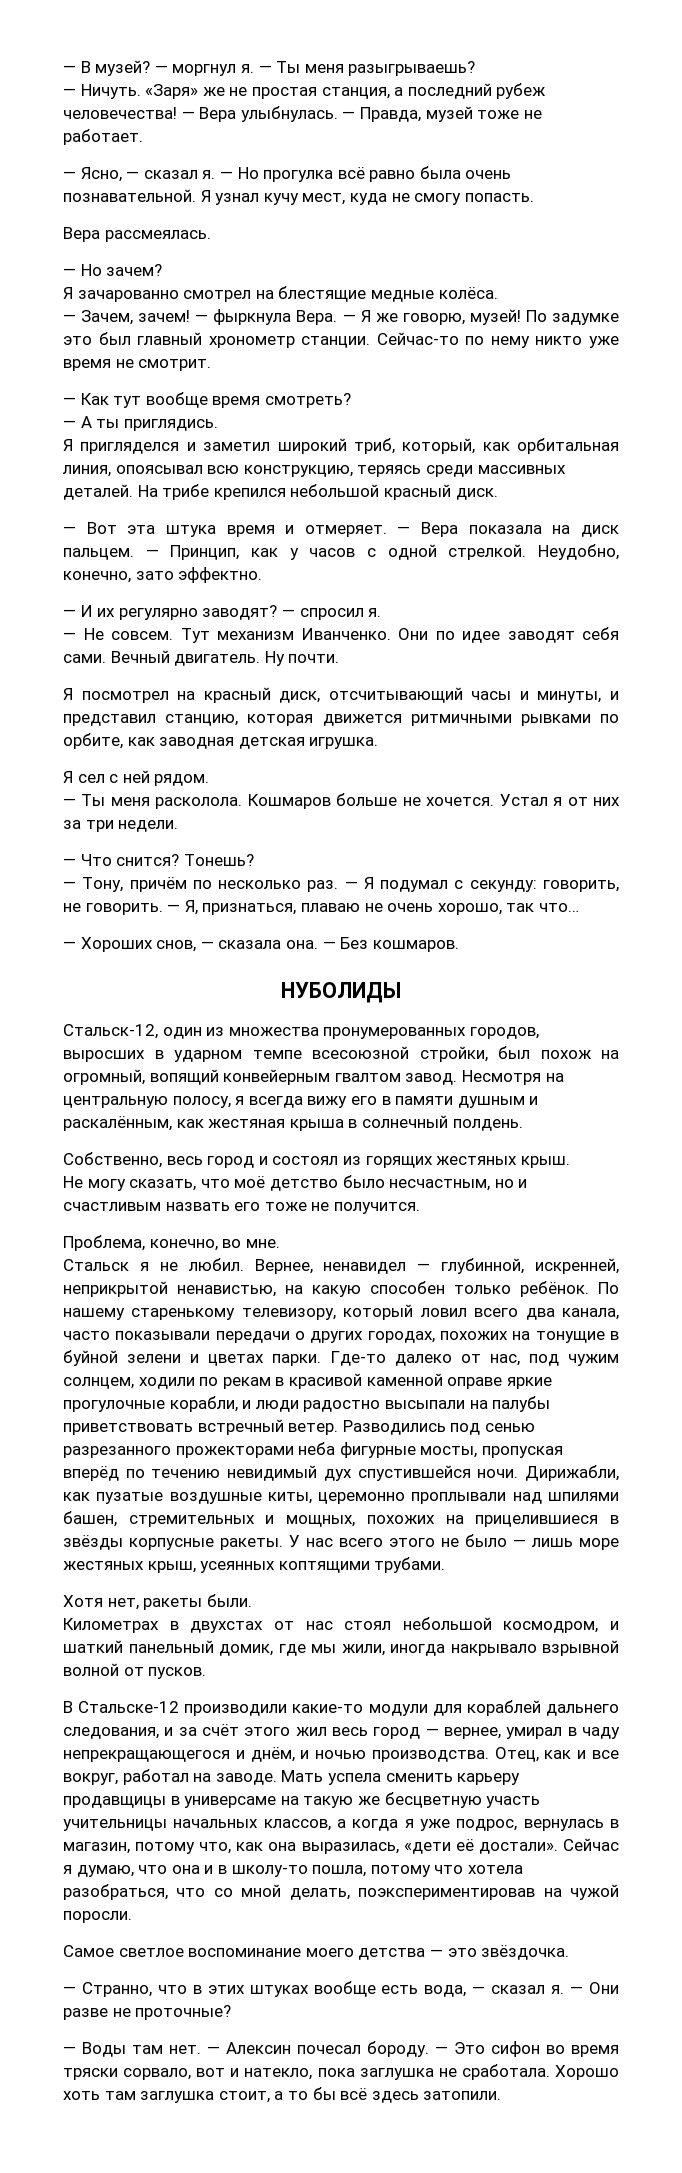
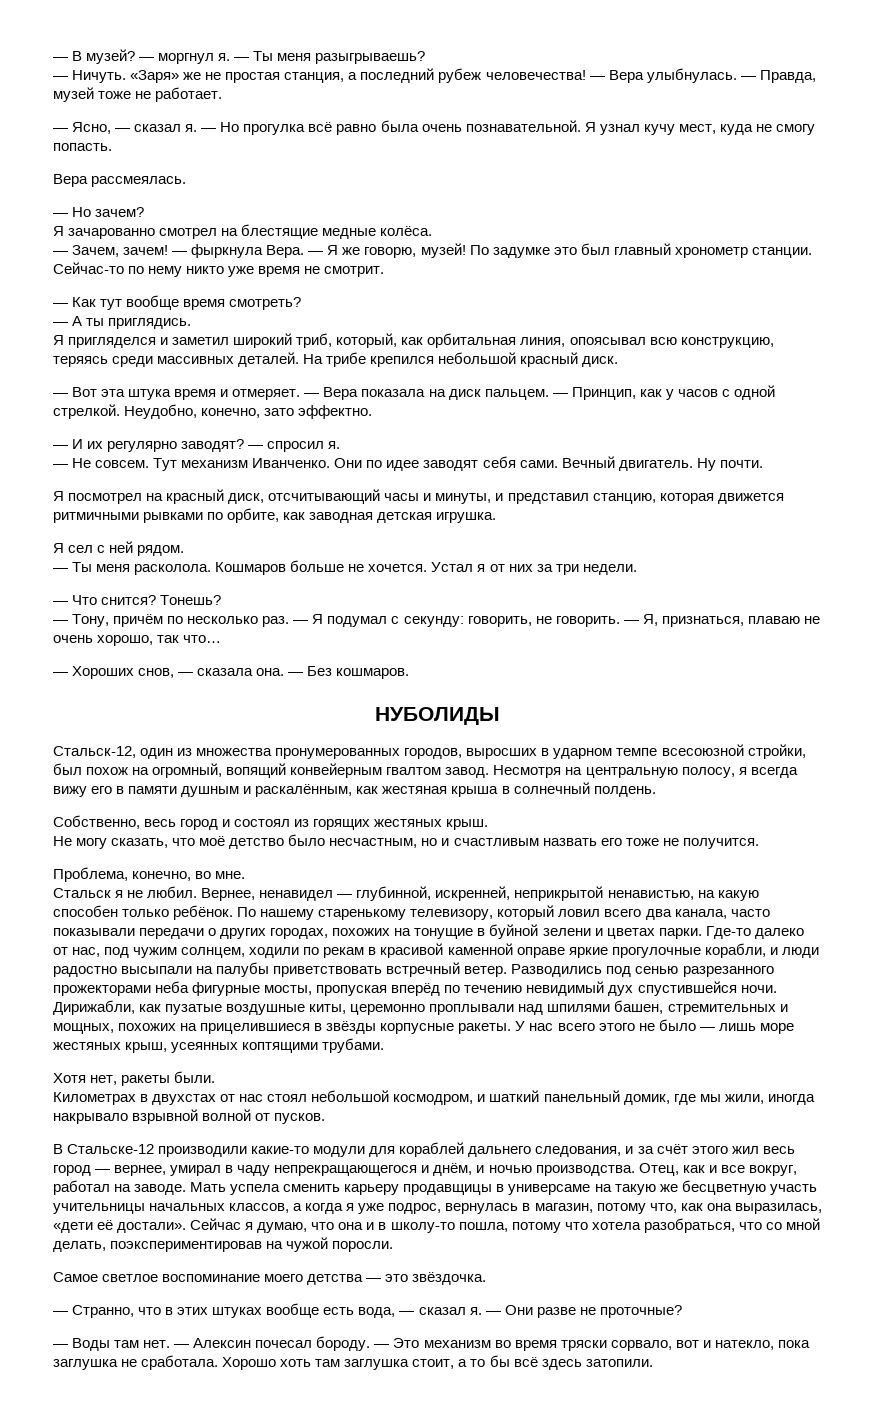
[491,2041,540,2057] сифон -> [423,1340,491,1348] механизм

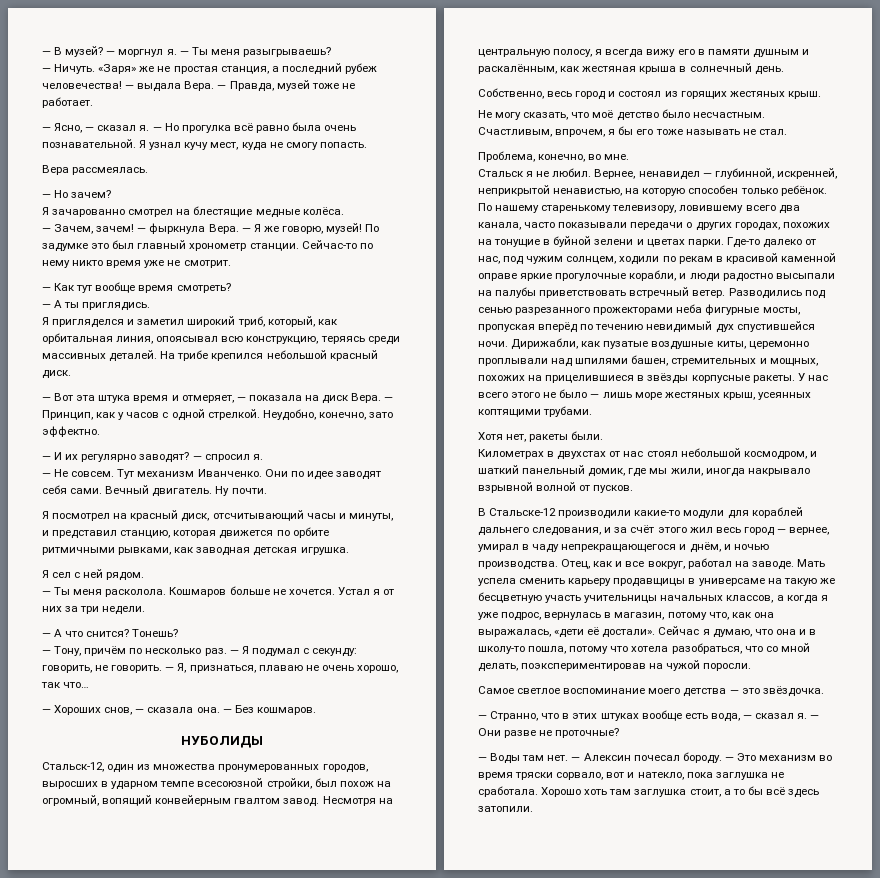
[608,68,737,83] Вера улыбнулась. -> [137,81,215,92] выдала Вера.
[228,266,301,277] уже время -> [106,260,165,268] время уже
[232,387,359,400] отмеряет. — Вера -> [181,395,246,403] отмеряет, —
[484,389,549,400] пальцем. -> [351,393,382,403] Вера.
[53,508,280,523] ритмичными рывками по орбите, -> [276,527,329,538] [42,547,172,555] по орбите ритмичными рывками,
[72,595,98,605] Что -> [54,629,84,637] А что
[593,786,656,797] полдень. -> [754,66,784,75] день.
[329,838,759,849] несчастным, но и счастливым назвать его тоже не получится. -> [692,112,765,118] [478,126,787,137] несчастным. Счастливым, впрочем, я бы его тоже называть не стал.
[717,890,759,901] какую -> [642,188,686,196] которую
[497,905,601,920] который ловил -> [679,205,744,213] ловившему
[734,1203,822,1214] выразилась, -> [478,629,551,637] выражалась,

